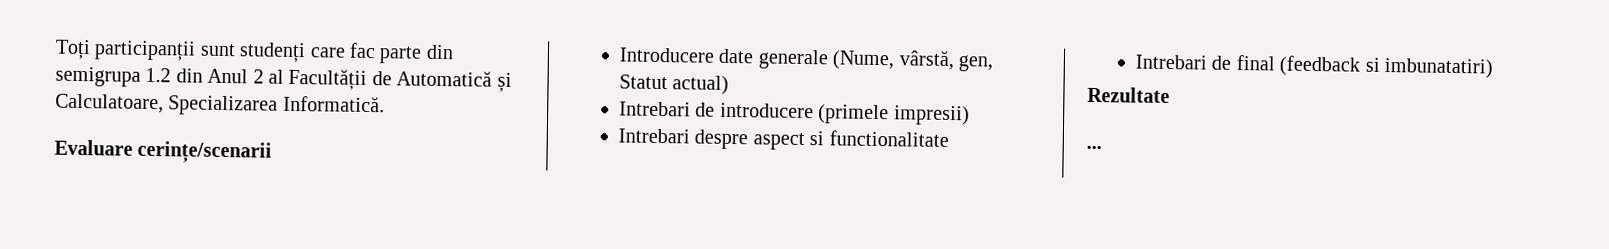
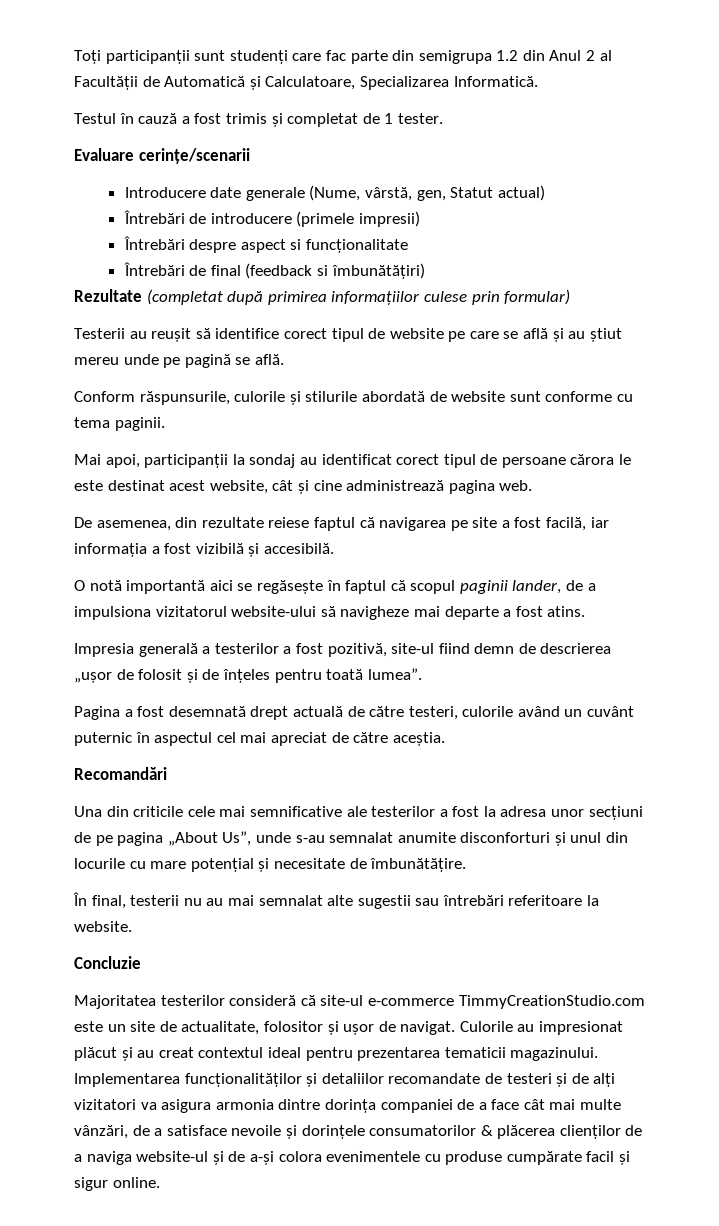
(385, 104) none -> [74,113,443,127] // Testul în cauză a fost trimis și completat de 1 tester.
[618,101,691,117] Intrebari -> [123,210,185,224] Întrebări
[617,128,690,144] Intrebari -> [123,236,185,250] Întrebări
[828,130,949,147] [1134,54,1207,70] functionalitate // Intrebari -> [305,239,408,253] [123,262,185,276] funcționalitate // Întrebări
[1383,57,1493,79] imbunatatiri) -> [331,263,425,279] îmbunătățiri)
[1086,145,1102,150] // ... -> [146,289,571,305] [74,328,622,342] [74,354,284,368] [74,391,633,405] [74,417,165,431] [74,454,632,468] [74,480,533,494] [74,517,609,531] [74,543,334,557] [74,580,596,594] [74,606,586,620] [74,643,612,657] [74,668,422,683] [74,706,635,720] [74,732,445,746] [74,767,167,780] [74,806,643,820] [74,831,629,846] [74,858,467,872] [73,892,600,909] [74,921,132,932] [74,956,141,969] [74,995,645,1009] [74,1021,624,1035] [74,1047,599,1061] [74,1073,616,1087] [74,1099,622,1113] [74,1125,643,1139] [74,1151,631,1165] [74,1177,160,1191] (completat după primirea informațiilor culese prin formular) // Testerii au reușit să identifice corect tipul de website pe care se află și au știut mereu unde pe pagină se află. // Conform răspunsurile, culorile și stilurile abordată de website sunt conforme cu tema paginii. // Mai apoi, participanții la sondaj au identificat corect tipul de persoane cărora le este destinat acest website, cât și cine administrează pagina web. // De asemenea, din rezultate reiese faptul că navigarea pe site a fost facilă, iar informația a fost vizibilă și accesibilă. // O notă importantă aici se regăsește în faptul că scopul paginii lander, de a impulsiona vizitatorul website-ului să navigheze mai departe a fost atins. // Impresia generală a testerilor a fost pozitivă, site-ul fiind demn de descrierea „ușor de folosit și de înțeles pentru toată lumea”. // Pagina a fost desemnată drept actuală de către testeri, culorile având un cuvânt puternic în aspectul cel mai apreciat de către aceștia. // Recomandări // Una din criticile cele mai semnificative ale testerilor a fost la adresa unor secțiuni de pe pagina „About Us”, unde s-au semnalat anumite disconforturi și unul din locurile cu mare potențial și necesitate de îmbunătățire. // În final, testerii nu au mai semnalat alte sugestii sau întrebări referitoare la website. // Concluzie // Majoritatea testerilor consideră că site-ul e-commerce TimmyCreationStudio.com este un site de actualitate, folositor și ușor de navigat. Culorile au impresionat plăcut și au creat contextul ideal pentru prezentarea tematicii magazinului. Implementarea funcționalităților și detaliilor recomandate de testeri și de alți vizitatori va asigura armonia dintre dorința companiei de a face cât mai multe vânzări, de a satisface nevoile și dorințele consumatorilor & plăcerea clienților de a naviga website-ul și de a-și colora evenimentele cu produse cumpărate facil și sigur online.

